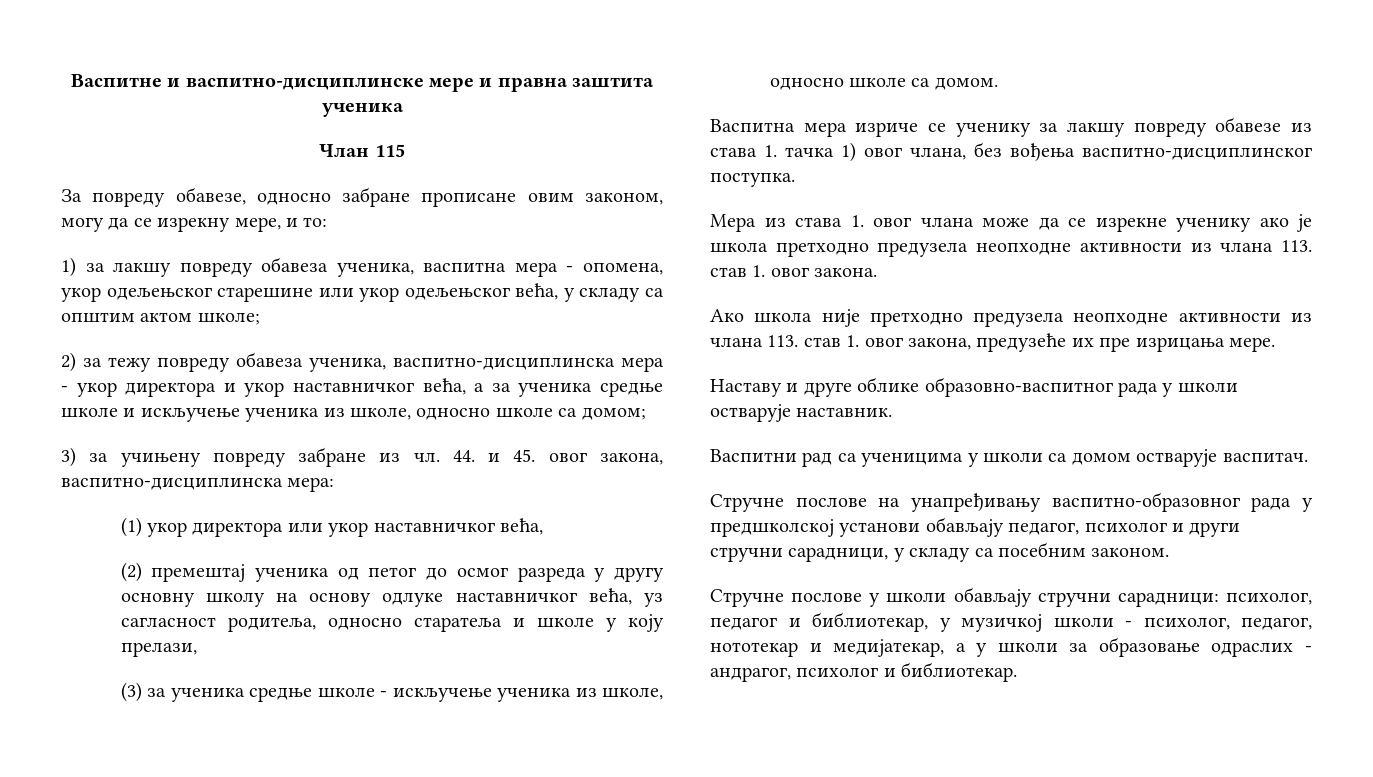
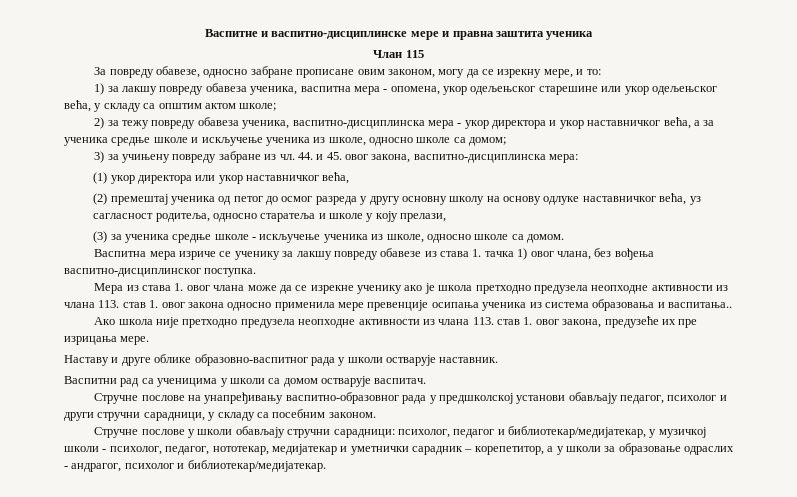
[814,268,878,277] закона. -> [187,299,732,311] закона односно применила мере превенције осипања ученика из система образовања и васпитања..
[812,612,928,632] библиотекар, -> [508,426,647,438] библиотекар/медијатекар,
[710,639,945,657] нототекар и медијатекар, -> [212,444,544,455] нототекар, медијатекар и уметнички сарадник – корепетитор,
[901,662,1018,682] библиотекар. -> [187,460,326,472] библиотекар/медијатекар.

